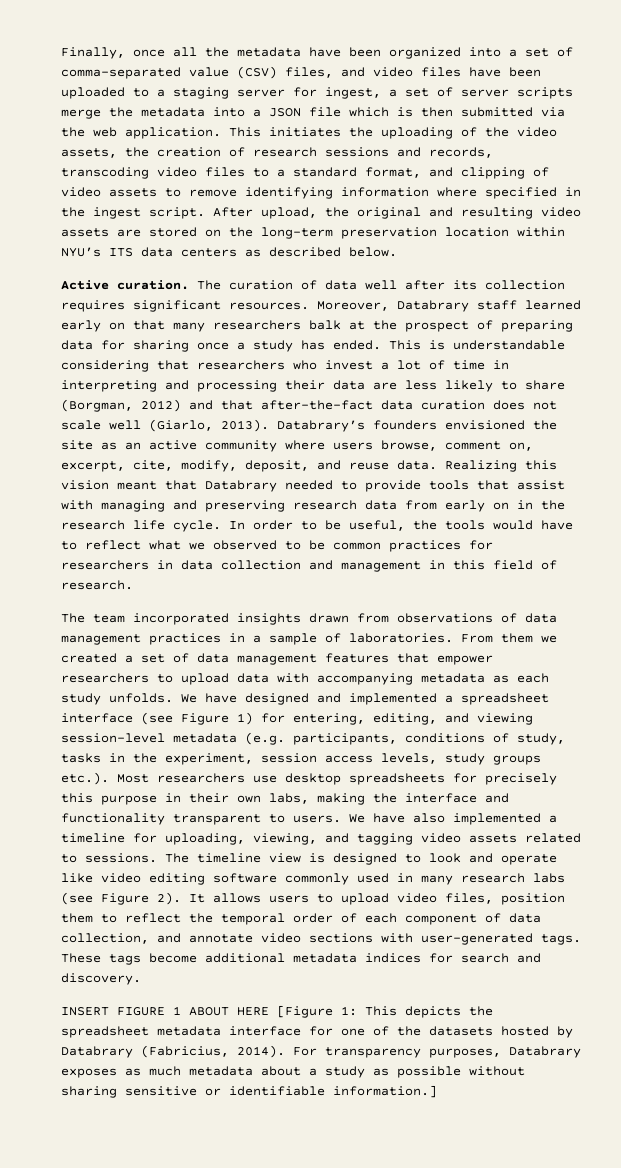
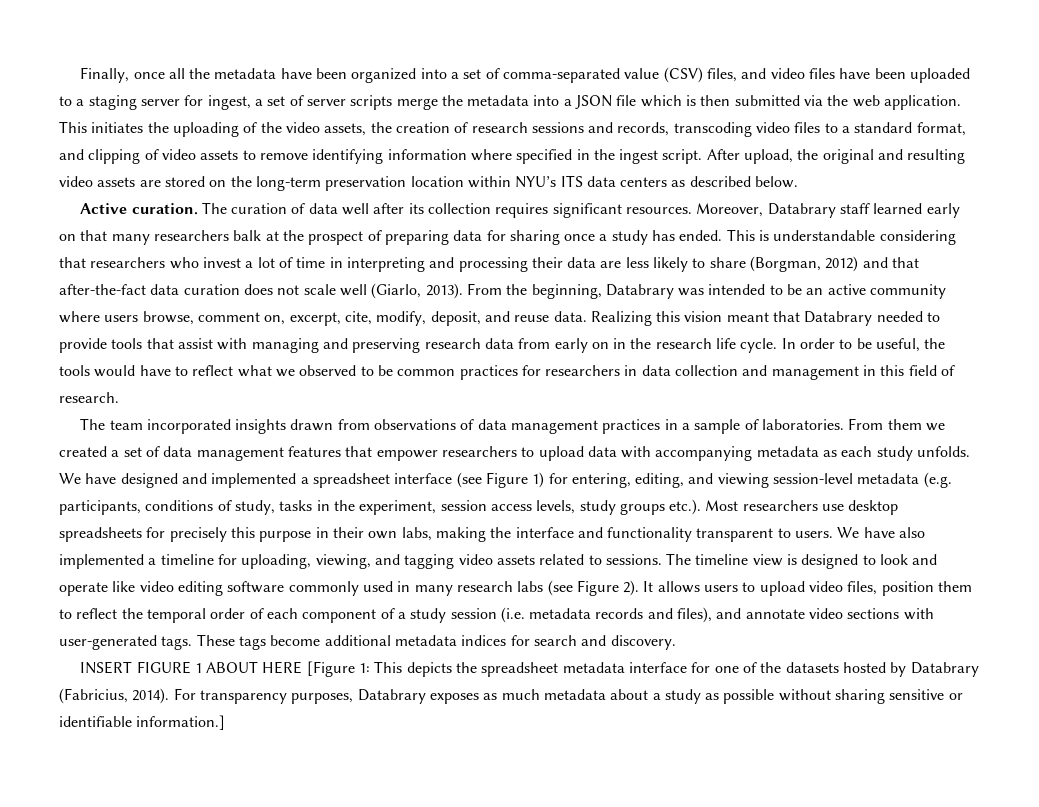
[277,420,557,432] [61,440,117,450] Databrary’s founders envisioned the site as -> [466,283,803,299] From the beginning, Databrary was intended to be
[509,913,541,923] [61,933,149,944] data collection, -> [397,607,713,623] a study session (i.e. metadata records and files),

